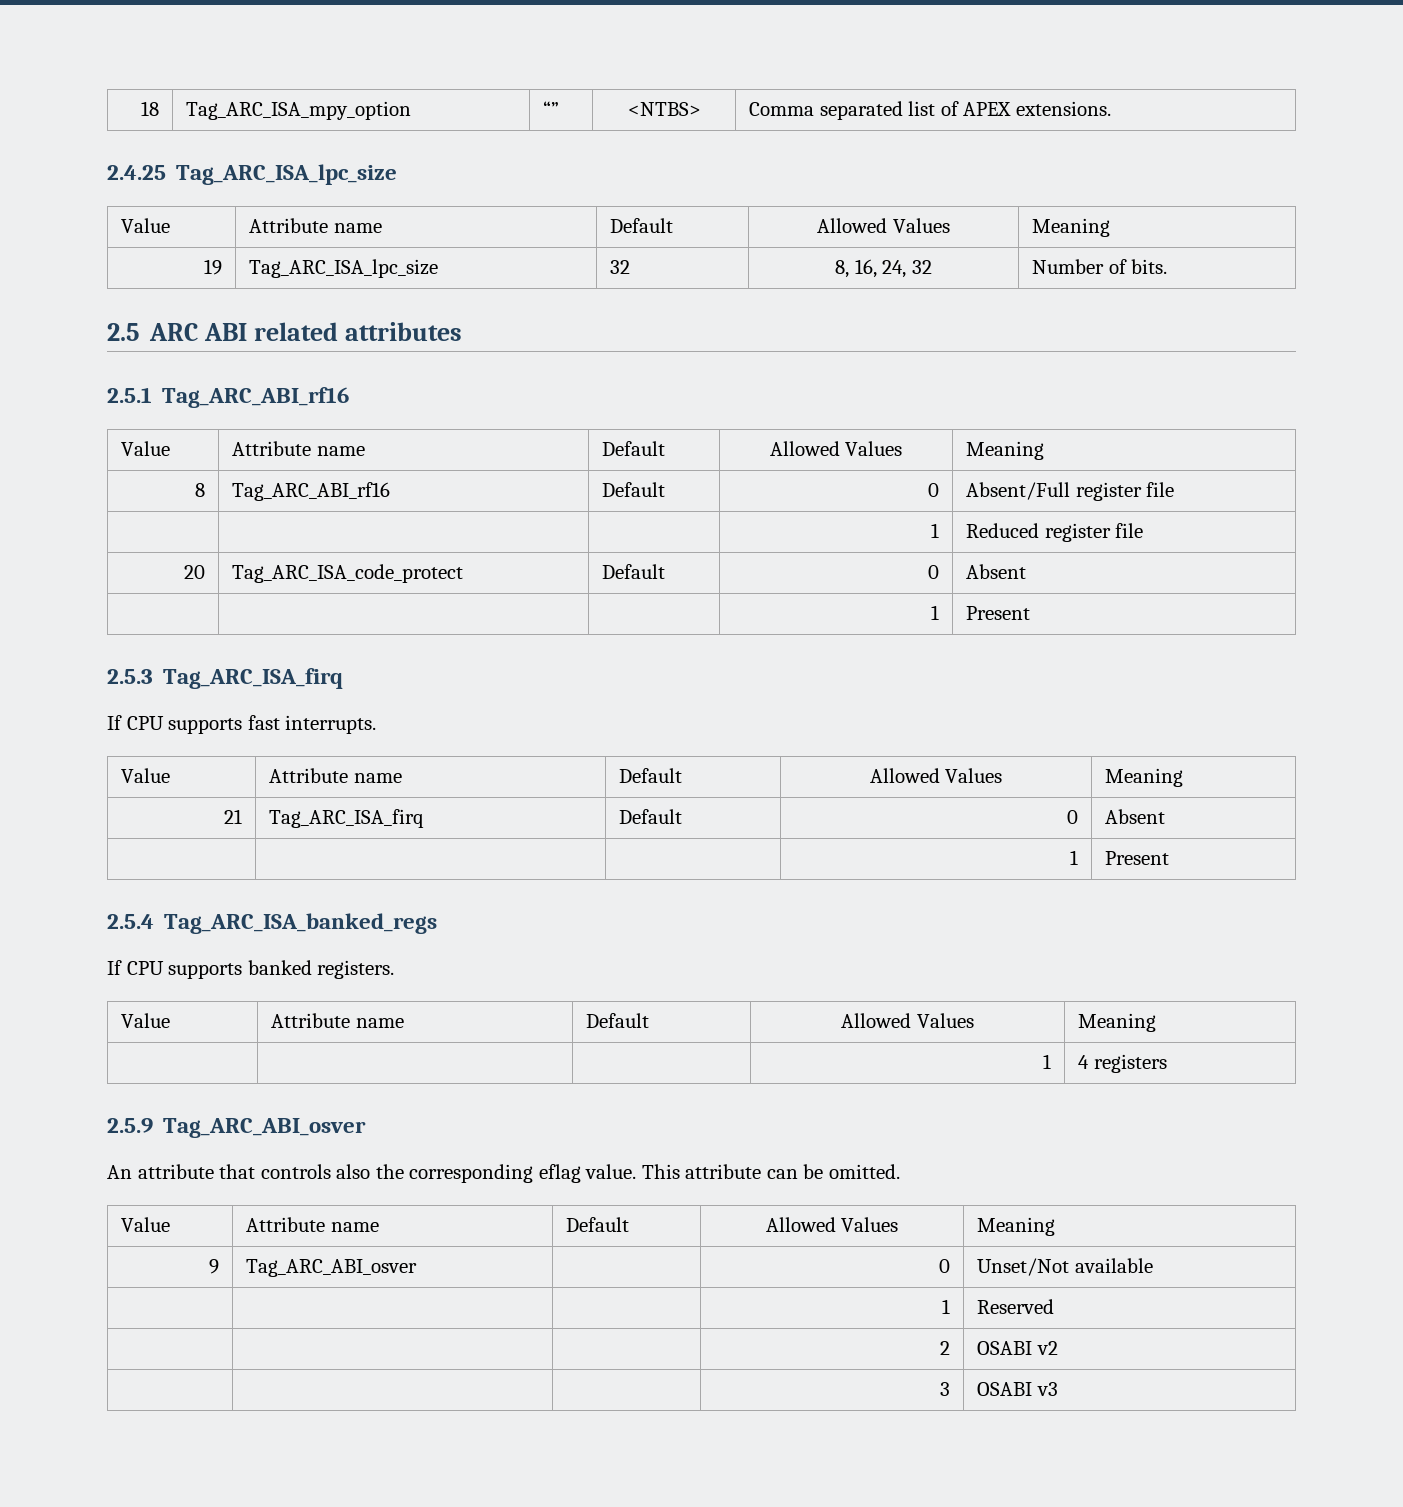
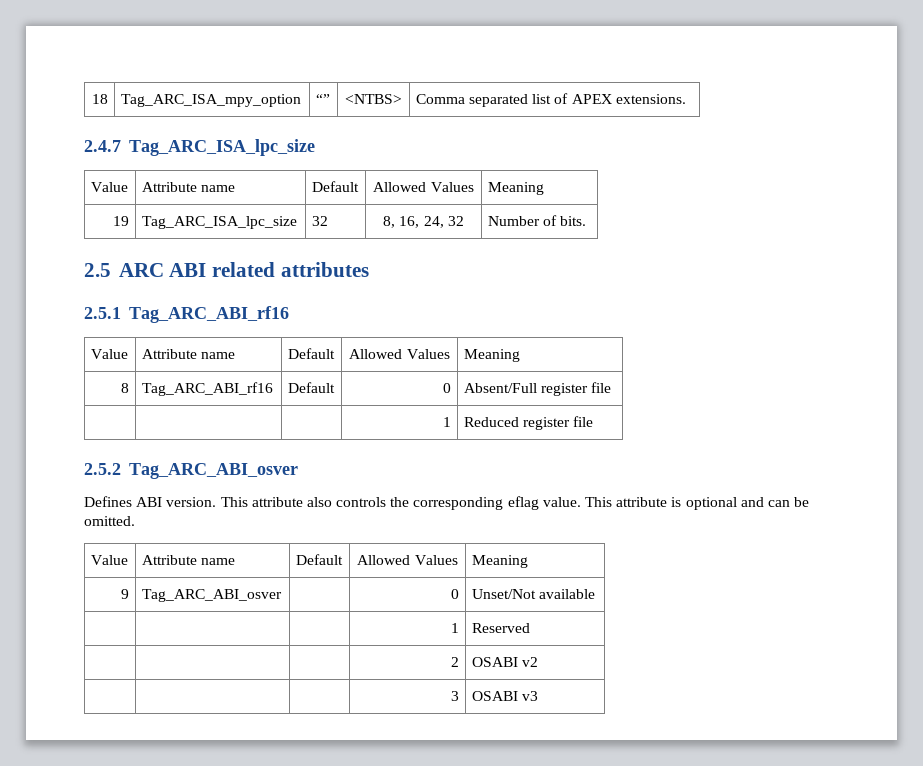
[107,165,166,180] 2.4.25 -> [84,140,121,152] 2.4.7
[184,565,206,579] [231,564,463,583] [601,564,665,579] [928,565,940,579] [965,564,1026,579] [931,605,940,620] [965,606,1030,620] [107,668,344,689] [107,715,377,734] [120,768,170,783] [268,768,402,783] [618,768,682,783] [869,768,1003,783] [1104,768,1183,787] [224,809,243,824] [268,809,424,828] [618,809,682,824] [1067,810,1079,824] [1104,809,1165,824] [1070,850,1079,865] [1104,851,1169,865] [107,913,438,934] [107,960,395,979] [120,1013,170,1028] [270,1013,404,1028] [585,1013,649,1028] [841,1013,974,1028] [1077,1013,1156,1032] [1043,1054,1052,1069] [1077,1054,1167,1073] [107,1118,367,1138] [107,1164,371,1179] // 20 | Tag_ARC_ISA_code_protect | Default | 0 | Absent // | | | 1 | Present // 2.5.3 Tag_ARC_ISA_firq // If CPU supports fast interrupts. // Value | Attribute name | Default | Allowed Values | Meaning // 21 | Tag_ARC_ISA_firq | Default | 0 | Absent // | | | 1 | Present // 2.5.4 Tag_ARC_ISA_banked_regs // If CPU supports banked registers. // Value | Attribute name | Default | Allowed Values | Meaning // | | | 1 | 4 registers // 2.5.9 Tag_ARC_ABI_osver // An attribute that controls also -> [84,463,298,479] [84,496,387,507] // 2.5.2 Tag_ARC_ABI_osver // Defines ABI version. This attribute also controls
(762, 1171) none -> [671,497,764,510] is optional and

